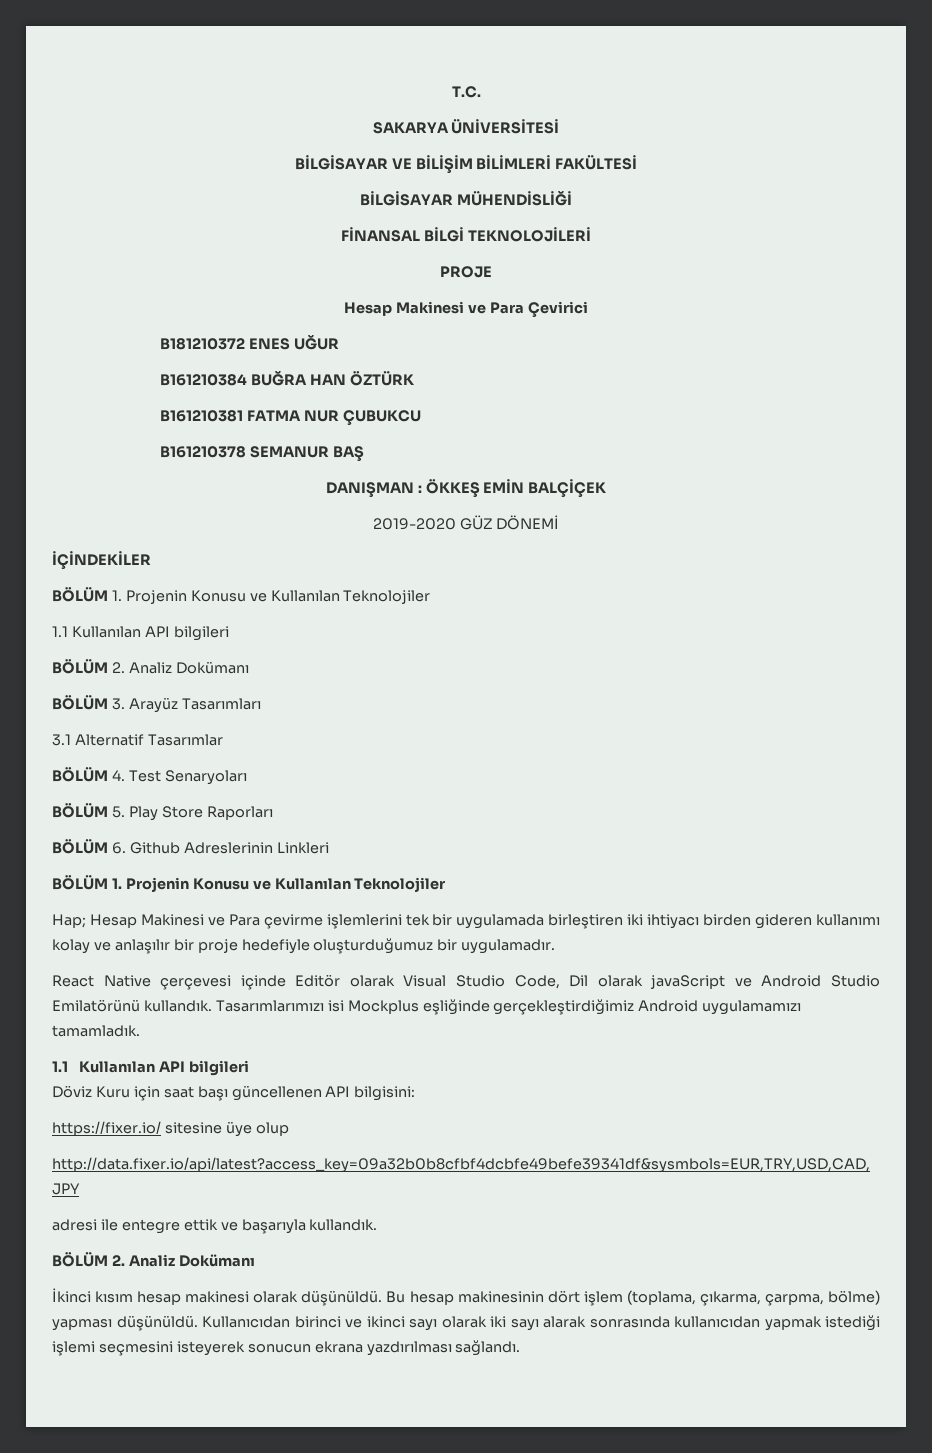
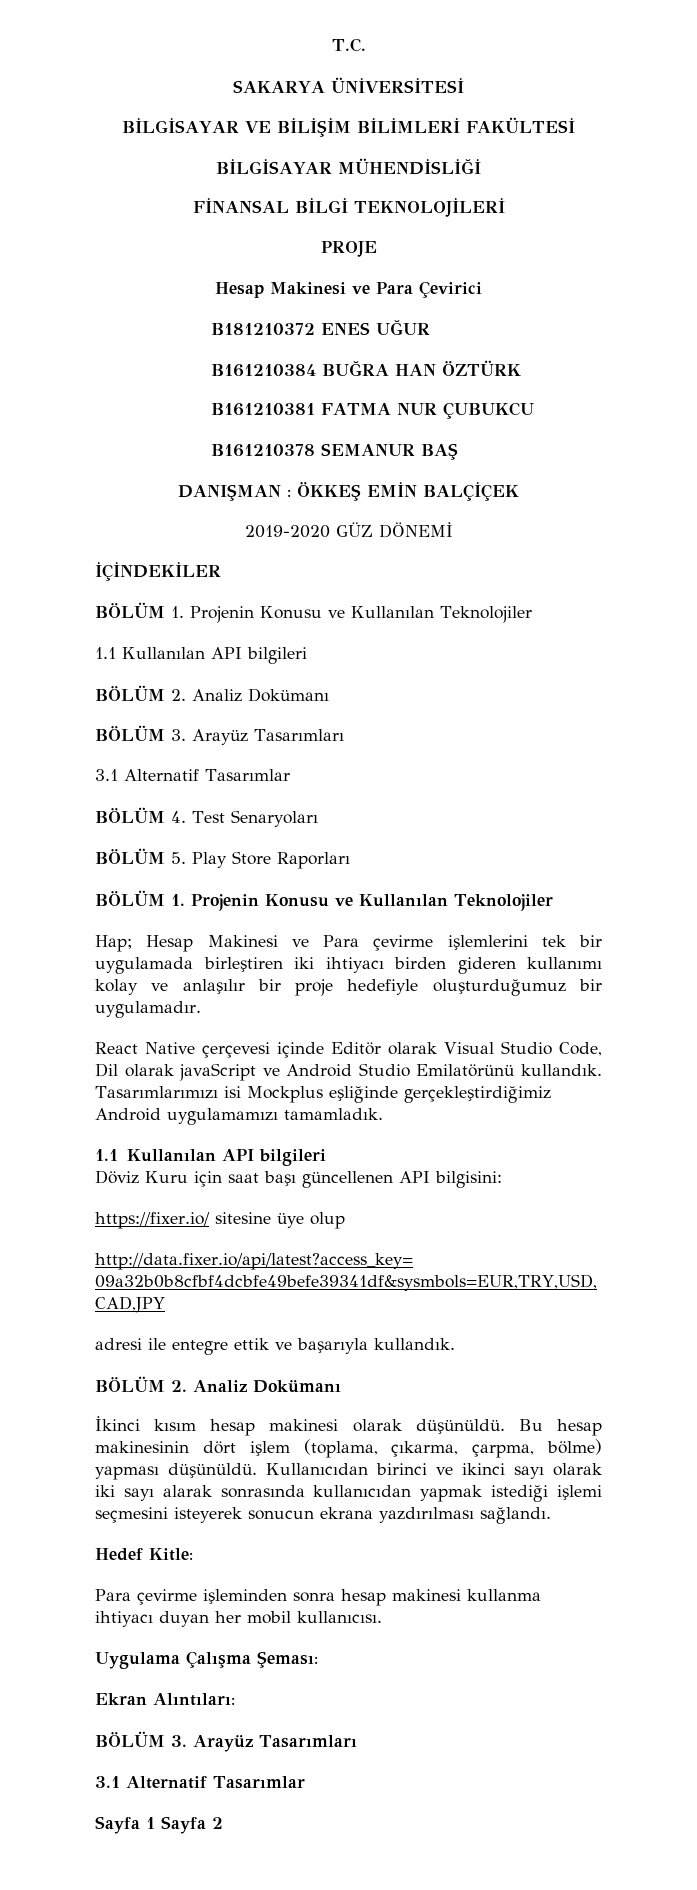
[52,839,329,854] // BÖLÜM 6. Github Adreslerinin Linkleri -> (350, 860) none
(521, 1348) none -> [95,1548,193,1561] [95,1589,541,1606] [95,1611,382,1627] [95,1651,318,1669] [95,1693,235,1706] [95,1731,357,1752] [95,1776,305,1789] [95,1816,223,1834] // Hedef Kitle: // Para çevirme işleminden sonra hesap makinesi kullanma ihtiyacı duyan her mobil kullanıcısı. // Uygulama Çalışma Şeması: // Ekran Alıntıları: // BÖLÜM 3. Arayüz Tasarımları // 3.1 Alternatif Tasarımlar // Sayfa 1 Sayfa 2

